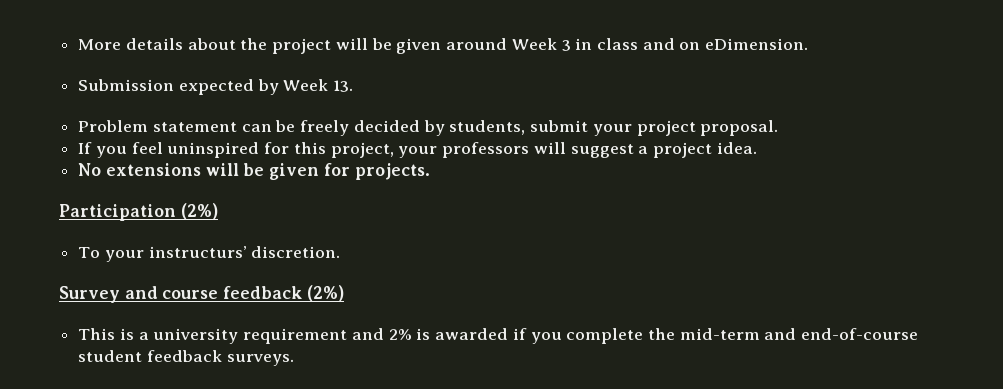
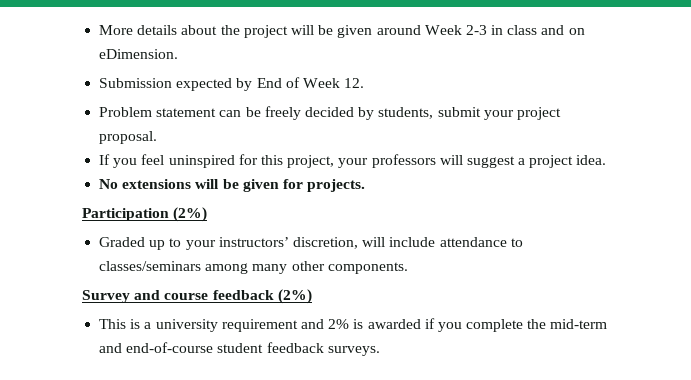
[561,40,571,51] 3 -> [465,25,487,35] 2-3
[283,79,354,92] Week 13. -> [256,77,365,88] End of Week 12.
[78,246,341,262] To your instructurs’ discretion. -> [99,237,523,250] [99,261,408,274] Graded up to your instructors’ discretion, will include attendance to classes/seminars among many other components.

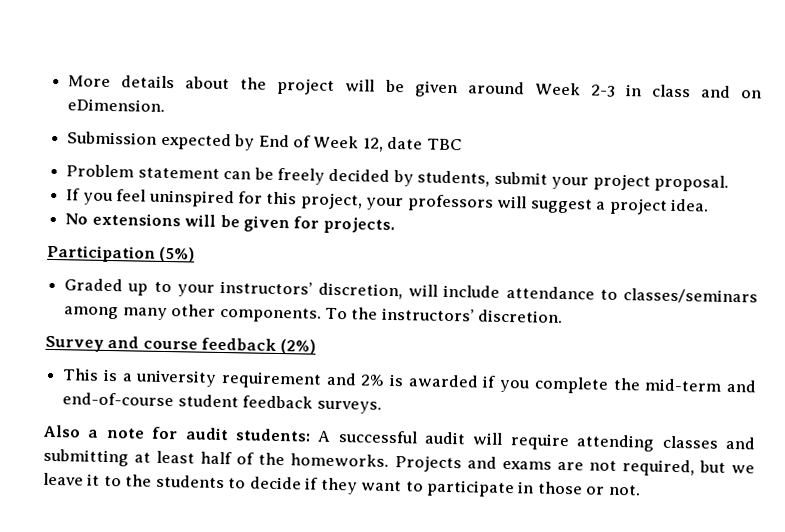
[344,78,365,88] 12. -> [362,136,462,152] 12, date TBC
[173,207,208,222] (2%) -> [159,246,196,263] (5%)
(408, 268) none -> [324,307,564,324] To the instructors’ discretion.
(380, 351) none -> [43,424,756,452] [43,448,755,477] [43,472,641,498] // Also a note for audit students: A successful audit will require attending classes and submitting at least half of the homeworks. Projects and exams are not required, but we leave it to the students to decide if they want to participate in those or not.

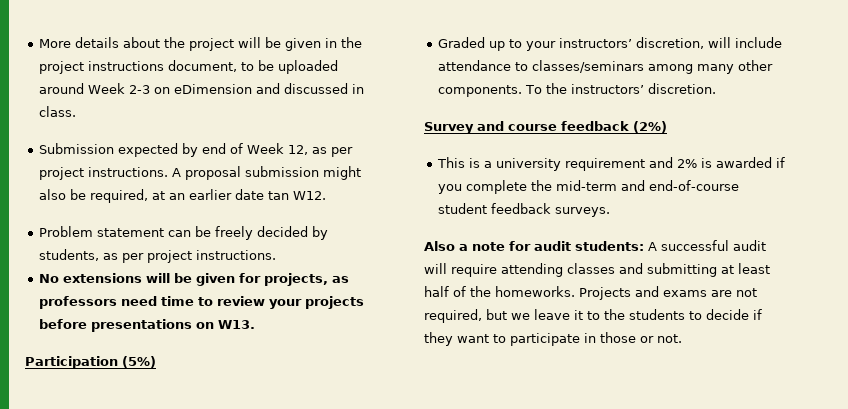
[467,81,763,99] [67,98,166,112] around Week 2-3 in class and on eDimension. -> [325,37,363,48] [39,60,339,74] [39,83,365,94] [39,106,77,117] in the project instructions document, to be uploaded around Week 2-3 on eDimension and discussed in class.
[258,134,290,148] End -> [202,143,227,154] end
[387,136,462,151] date TBC -> [312,147,354,157] [39,166,362,180] [39,189,327,203] as per project instructions. A proposal submission might also be required, at an earlier date tan W12.
[493,171,730,192] [66,188,710,215] submit your project proposal. // If you feel uninspired for this project, your professors will suggest a project idea. -> [103,250,277,263] as per project instructions.
[322,216,395,235] projects. -> [264,273,350,286] [39,296,365,309] [39,319,256,332] projects, as professors need time to review your projects before presentations on W13.

